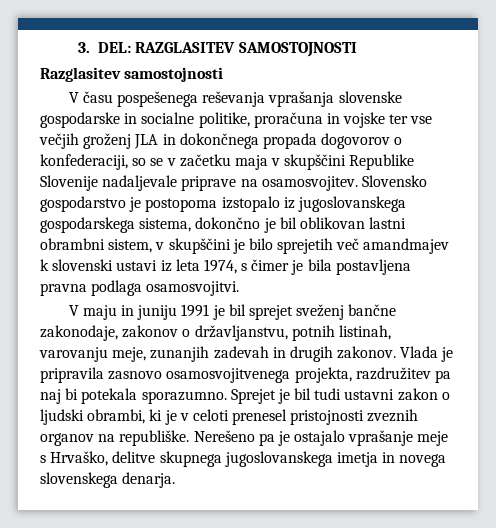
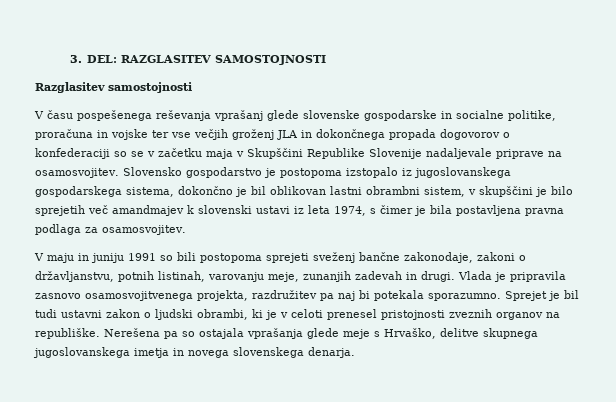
[268,91,335,107] vprašanja -> [214,110,299,121] vprašanj glede
[40,154,128,170] konfederaciji, -> [35,148,110,159] konfederaciji
[284,154,347,170] skupščini -> [247,148,303,159] Skupščini
[146,281,240,296] osamosvojitvi. -> [85,225,186,235] za osamosvojitev.
[212,304,293,320] je bil sprejet -> [160,252,309,263] so bili postopoma sprejeti
[122,325,179,338] zakonov -> [477,252,515,261] zakoni
[289,346,397,362] drugih zakonov. -> [421,271,455,282] drugi.
[193,430,414,446] Nerešeno pa je ostajalo vprašanje -> [104,328,339,339] Nerešena pa so ostajala vprašanja glede

